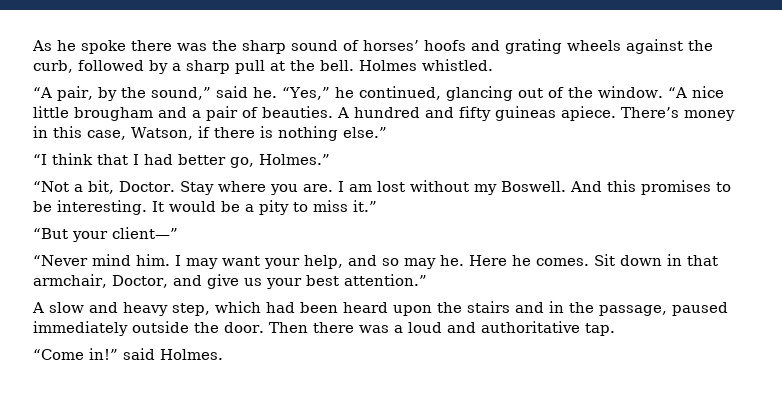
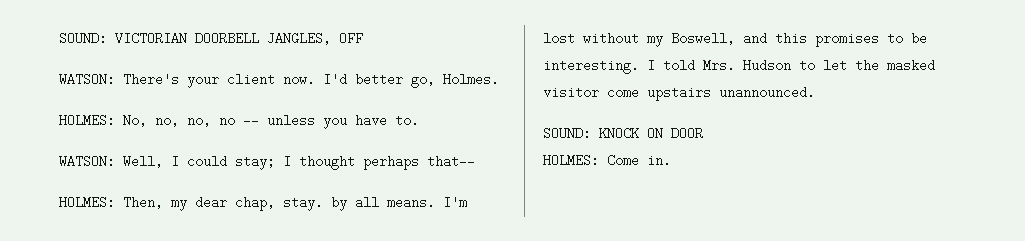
[32,39,713,54] [33,59,493,74] [33,86,724,101] [33,106,735,121] [33,126,387,141] [33,153,330,168] [33,180,372,195] As he spoke there was the sharp sound of horses’ hoofs and grating wheels against the curb, followed by a sharp pull at the bell. Holmes whistled. // “A pair, by the sound,” said he. “Yes,” he continued, glancing out of the window. “A nice little brougham and a pair of beauties. A hundred and fifty guineas apiece. There’s money in this case, Watson, if there is nothing else.” // “I think that I had better go, Holmes.” // “Not a bit, Doctor. Stay where you are. I am -> [59,32,363,45] [59,73,499,88] [59,114,419,129] [59,155,475,170] [59,196,467,211] SOUND: VICTORIAN DOORBELL JANGLES, OFF // WATSON: There's your client now. I'd better go, Holmes. // HOLMES: No, no, no, no -- unless you have to. // WATSON: Well, I could stay; I thought perhaps that-- // HOLMES: Then, my dear chap, stay. by all means. I'm
[500,181,602,192] Boswell. And -> [671,32,767,45] Boswell, and
[152,200,377,215] [33,227,178,242] [33,254,718,269] [33,274,427,289] [32,301,728,316] [33,321,615,336] [33,348,223,360] It would be a pity to miss it.” // “But your client—” // “Never mind him. I may want your help, and so may he. Here he comes. Sit down in that armchair, Doctor, and give us your best attention.” // A slow and heavy step, which had been heard upon the stairs and in the passage, paused immediately outside the door. Then there was a loud and authoritative tap. // “Come in!” said Holmes. -> [647,59,935,72] [543,86,815,101] [543,127,703,140] [543,154,671,167] I told Mrs. Hudson to let the masked visitor come upstairs unannounced. // SOUND: KNOCK ON DOOR // HOLMES: Come in.

